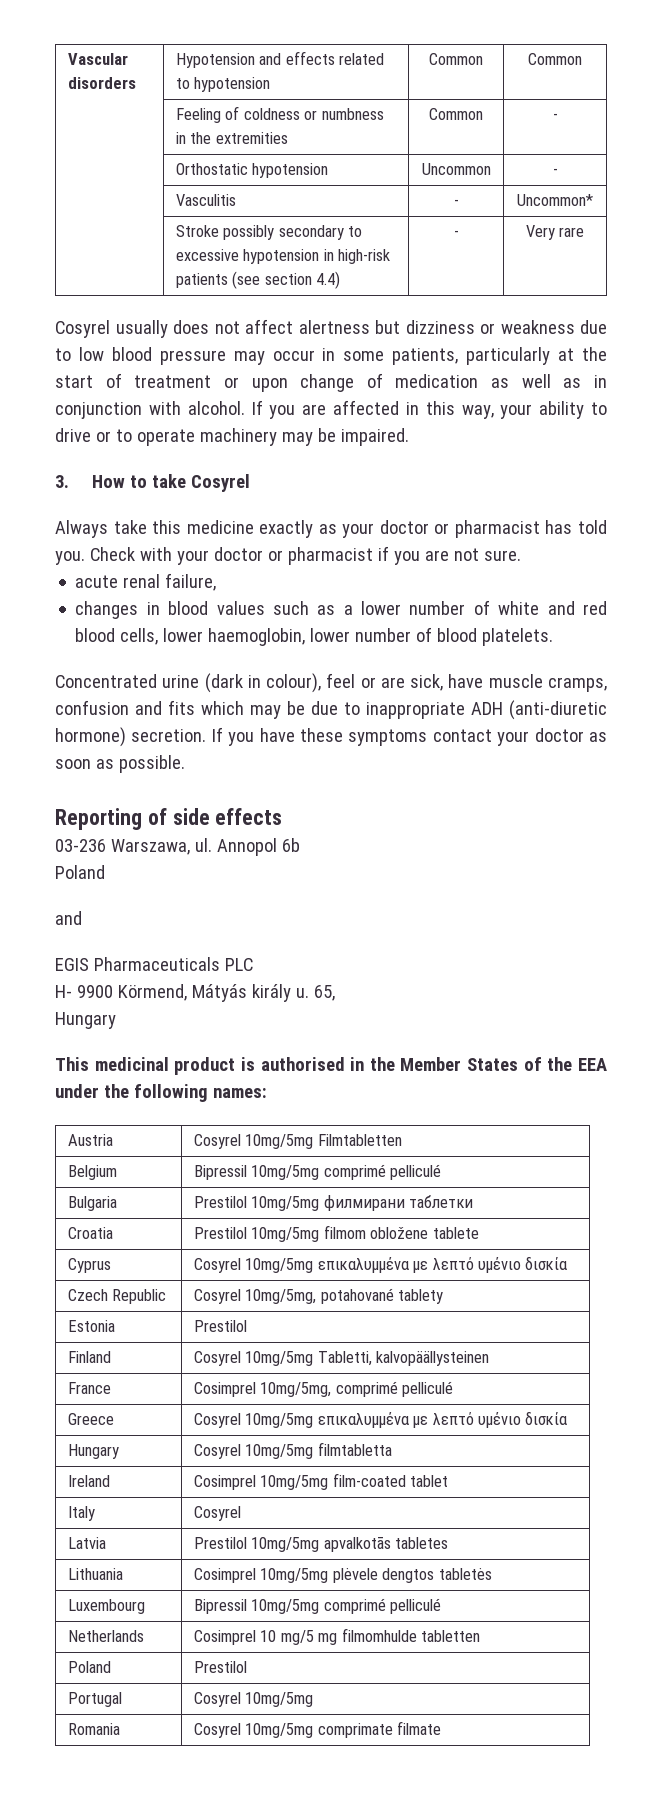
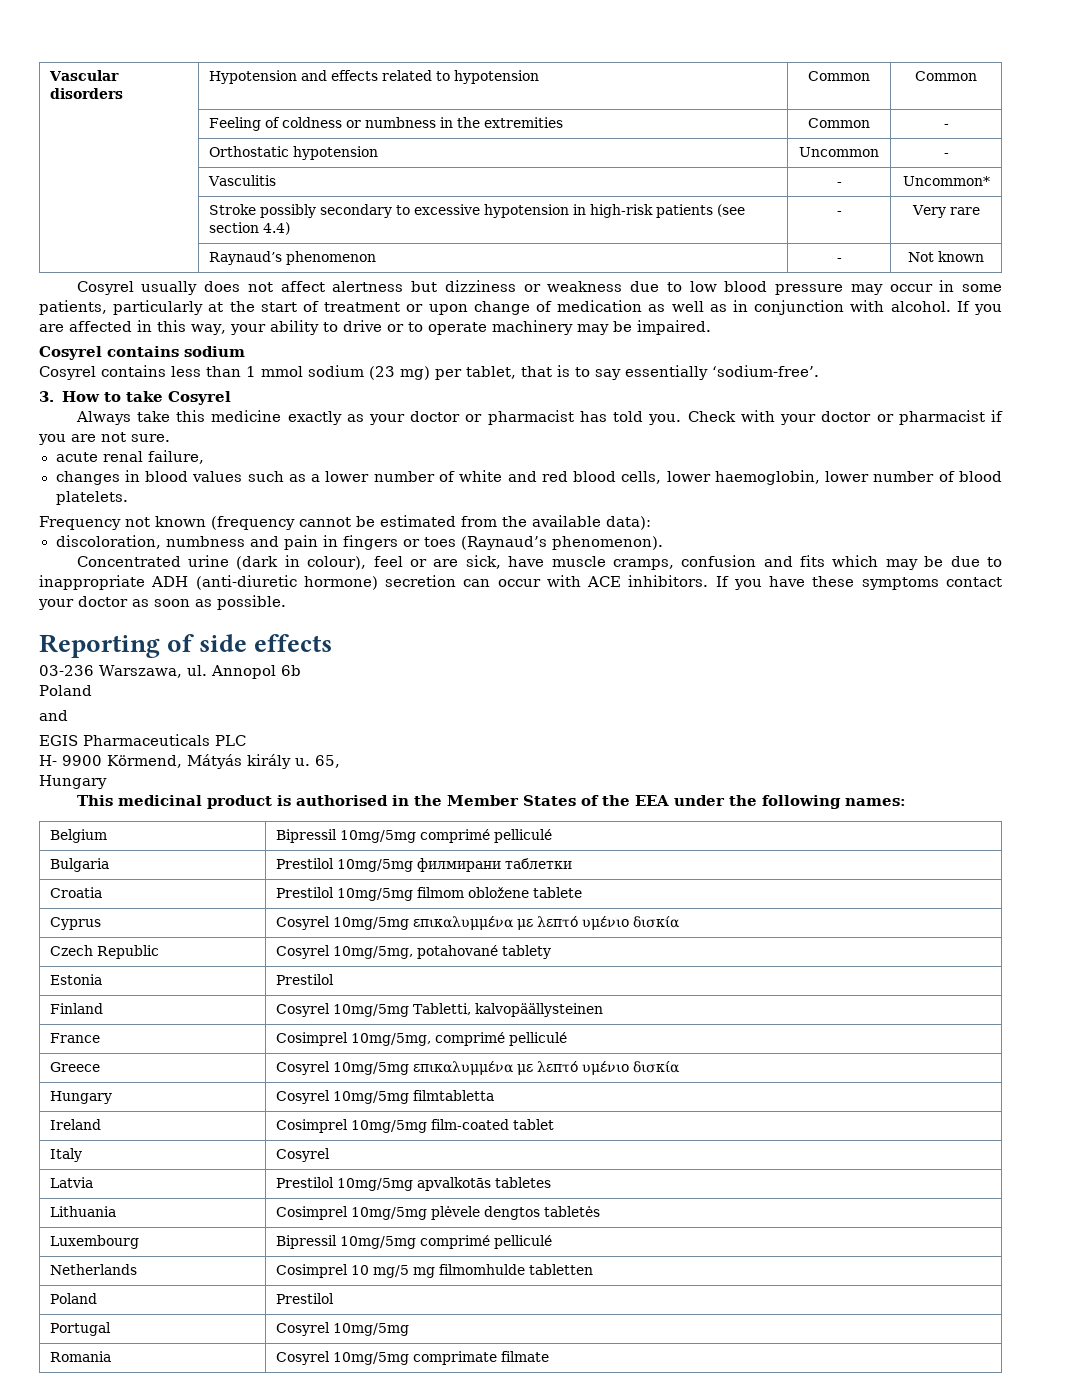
(585, 232) none -> [209,251,377,265] [836,258,842,262] [908,251,985,262] // | Raynaud’s phenomenon | - | Not known
(409, 437) none -> [39,346,245,360] [39,365,819,380] // Cosyrel contains sodium // Cosyrel contains less than 1 mmol sodium (23 mg) per tablet, that is to say essentially ‘sodium-free’.
(554, 637) none -> [39,515,651,530] [55,535,663,550] // Frequency not known (frequency cannot be estimated from the available data): // discoloration, numbness and pain in fingers or toes (Raynaud’s phenomenon).
[131,729,207,742] secretion. -> [385,575,709,587] secretion can occur with ACE inhibitors.
[67,1134,113,1146] [193,1134,402,1149] // Austria | Cosyrel 10mg/5mg Filmtabletten -> (906, 802) none

